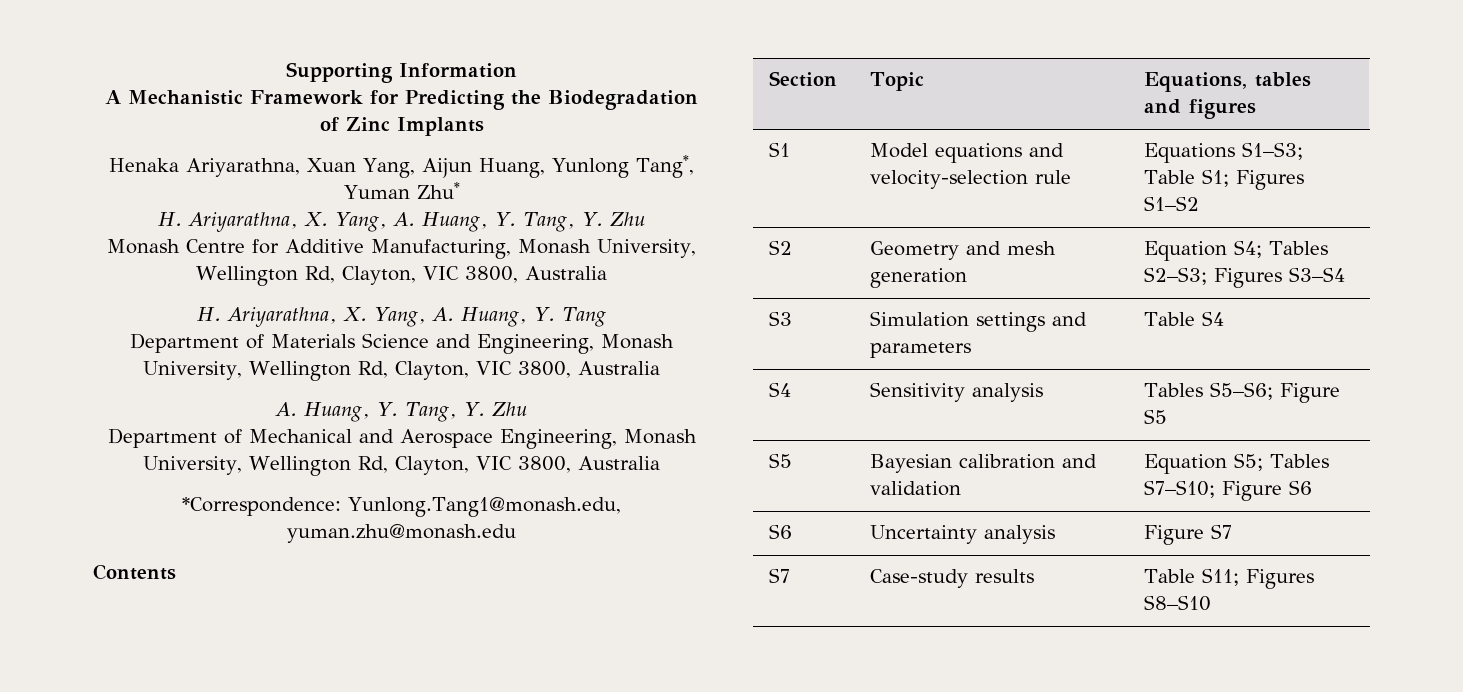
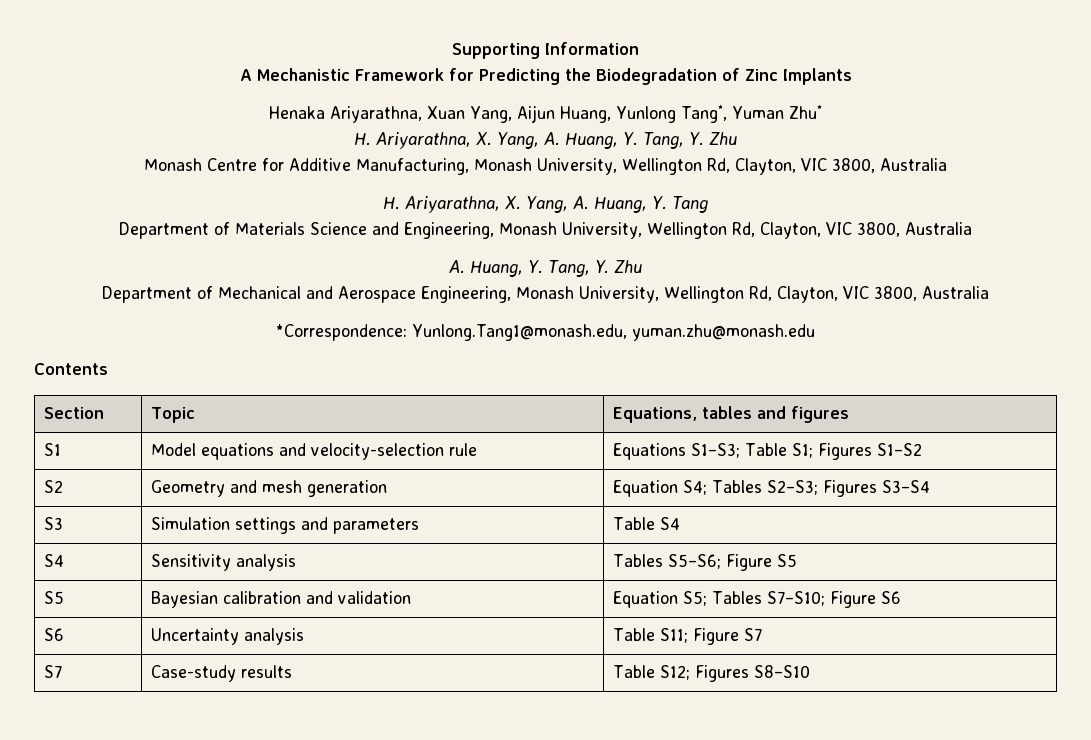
(1056, 534) none -> [613,628,689,643] Table S11;
[1202,568,1240,586] S11; -> [660,665,691,680] S12;

